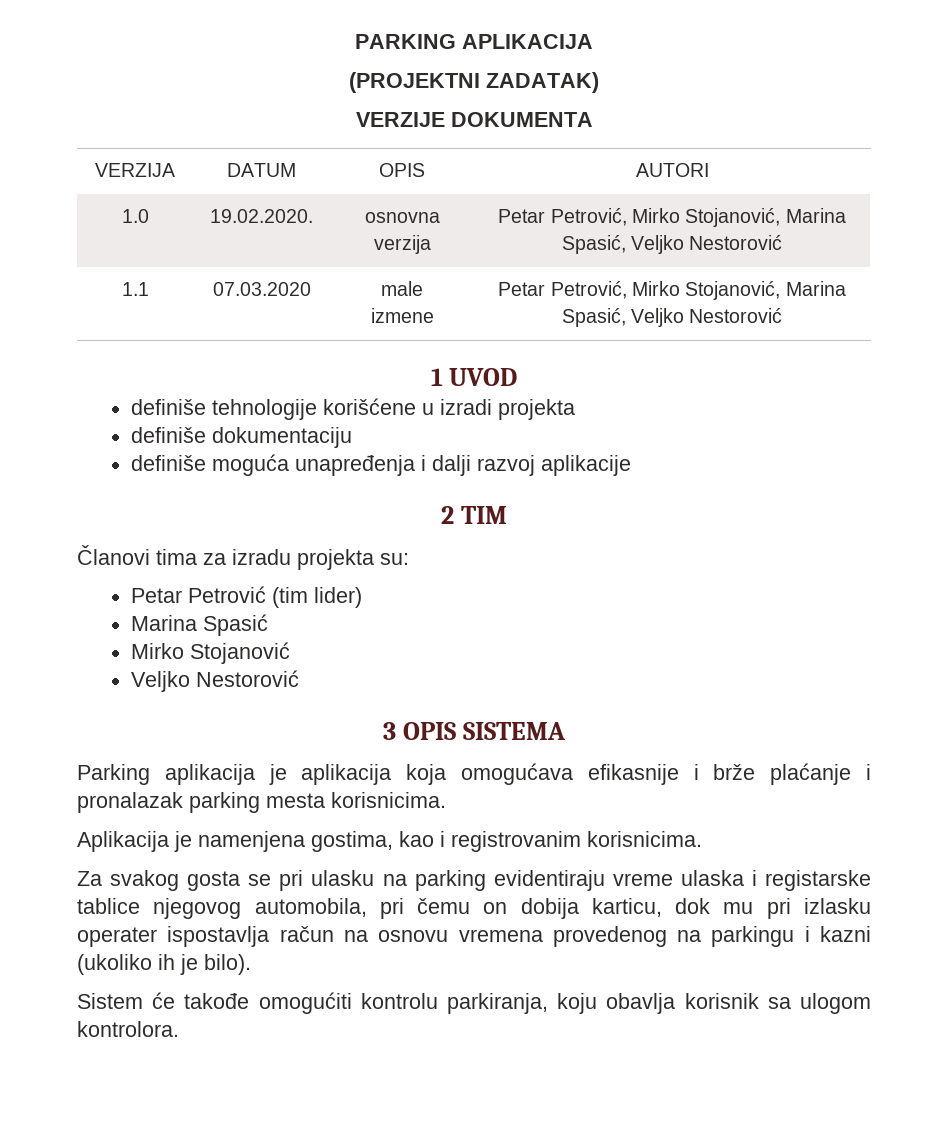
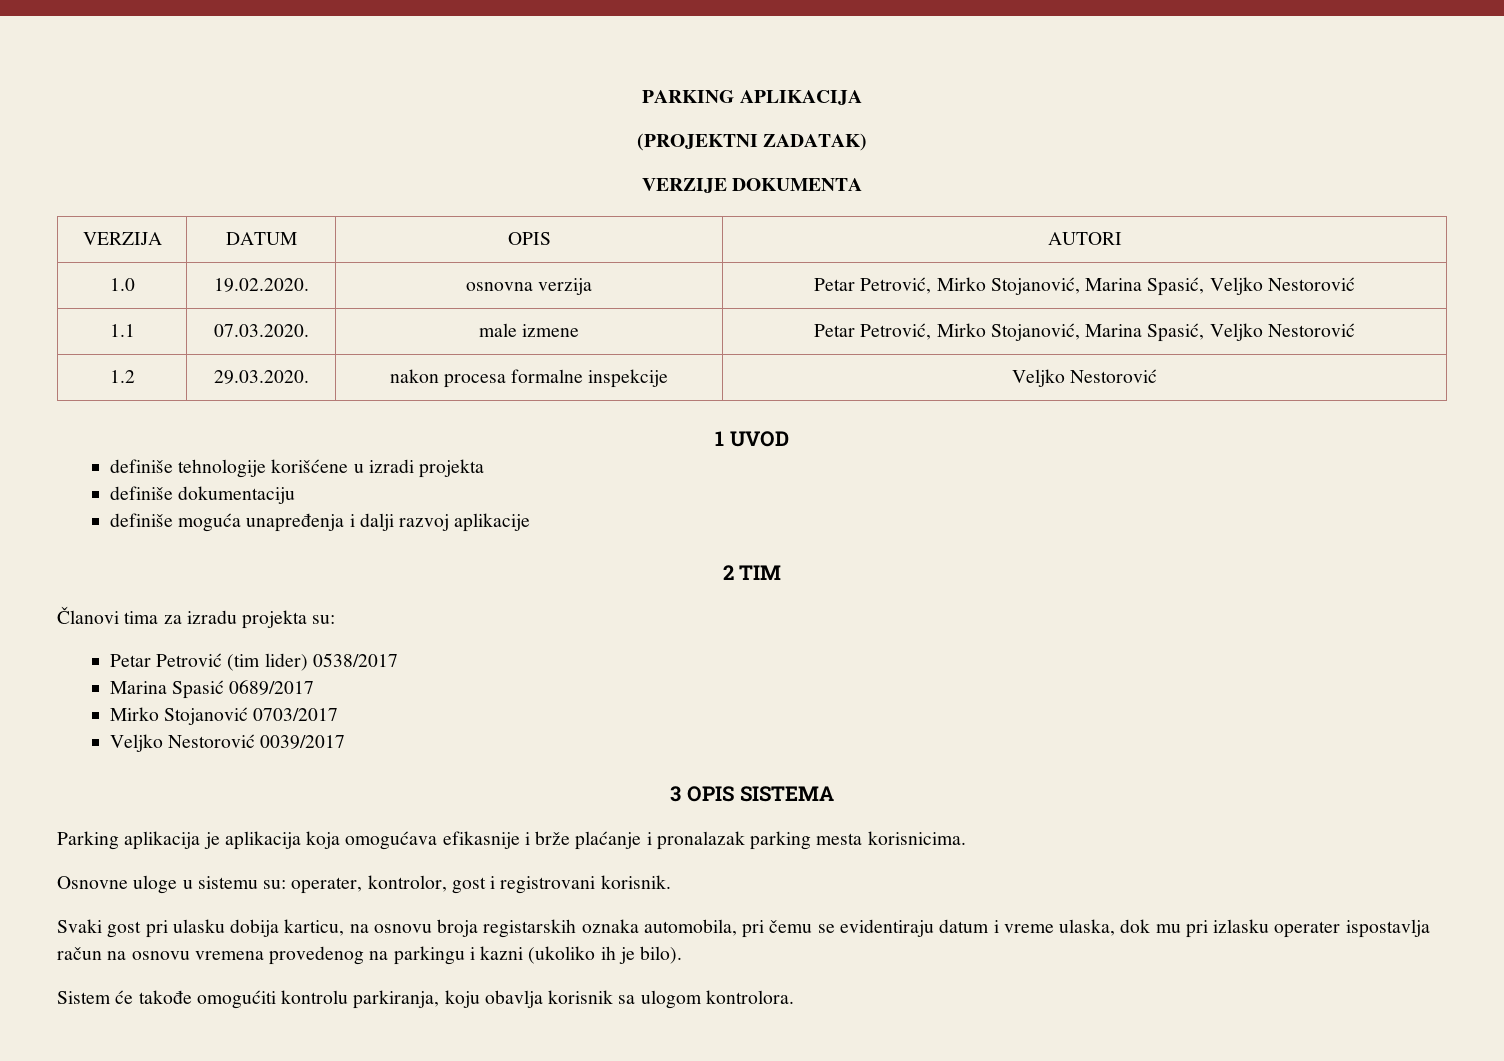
[212,282,311,296] 07.03.2020 -> [213,324,309,337] 07.03.2020.
(783, 315) none -> [109,370,135,383] [213,370,309,384] [389,369,669,388] [1011,369,1158,387] // 1.2 | 29.03.2020. | nakon procesa formalne inspekcije | Veljko Nestorović
(362, 597) none -> [312,653,398,667] 0538/2017
(268, 625) none -> [229,680,315,695] 0689/2017
[130,670,299,692] // Veljko Nestorović -> [253,708,339,721] [109,734,346,752] 0703/2017 // Veljko Nestorović 0039/2017
[77,831,702,852] [77,870,872,891] [77,898,662,919] Aplikacija je namenjena gostima, kao i registrovanim korisnicima. // Za svakog gosta se pri ulasku na parking evidentiraju vreme ulaska i registarske tablice njegovog automobila, pri čemu on dobija karticu, -> [57,875,671,894] [57,919,1116,938] Osnovne uloge u sistemu su: operater, kontrolor, gost i registrovani korisnik. // Svaki gost pri ulasku dobija karticu, na osnovu broja registarskih oznaka automobila, pri čemu se evidentiraju datum i vreme ulaska,

